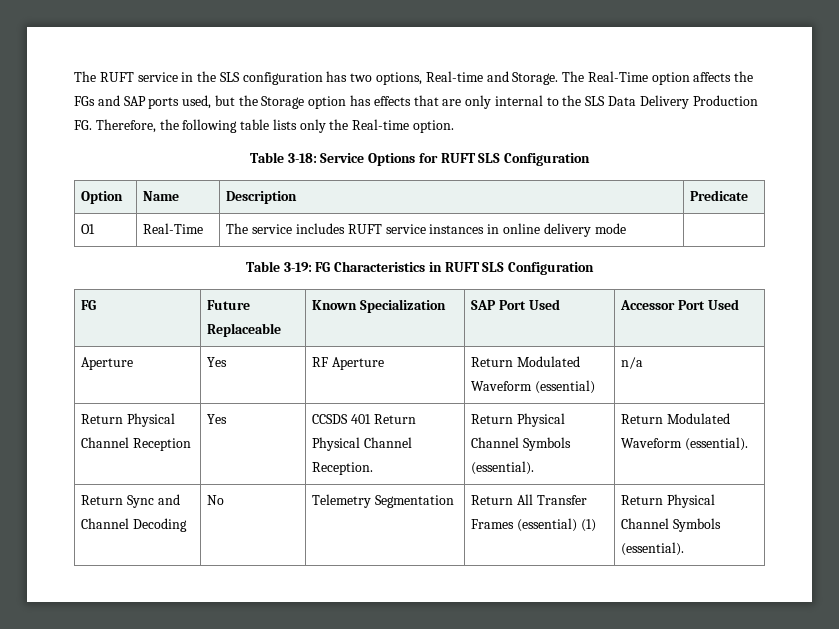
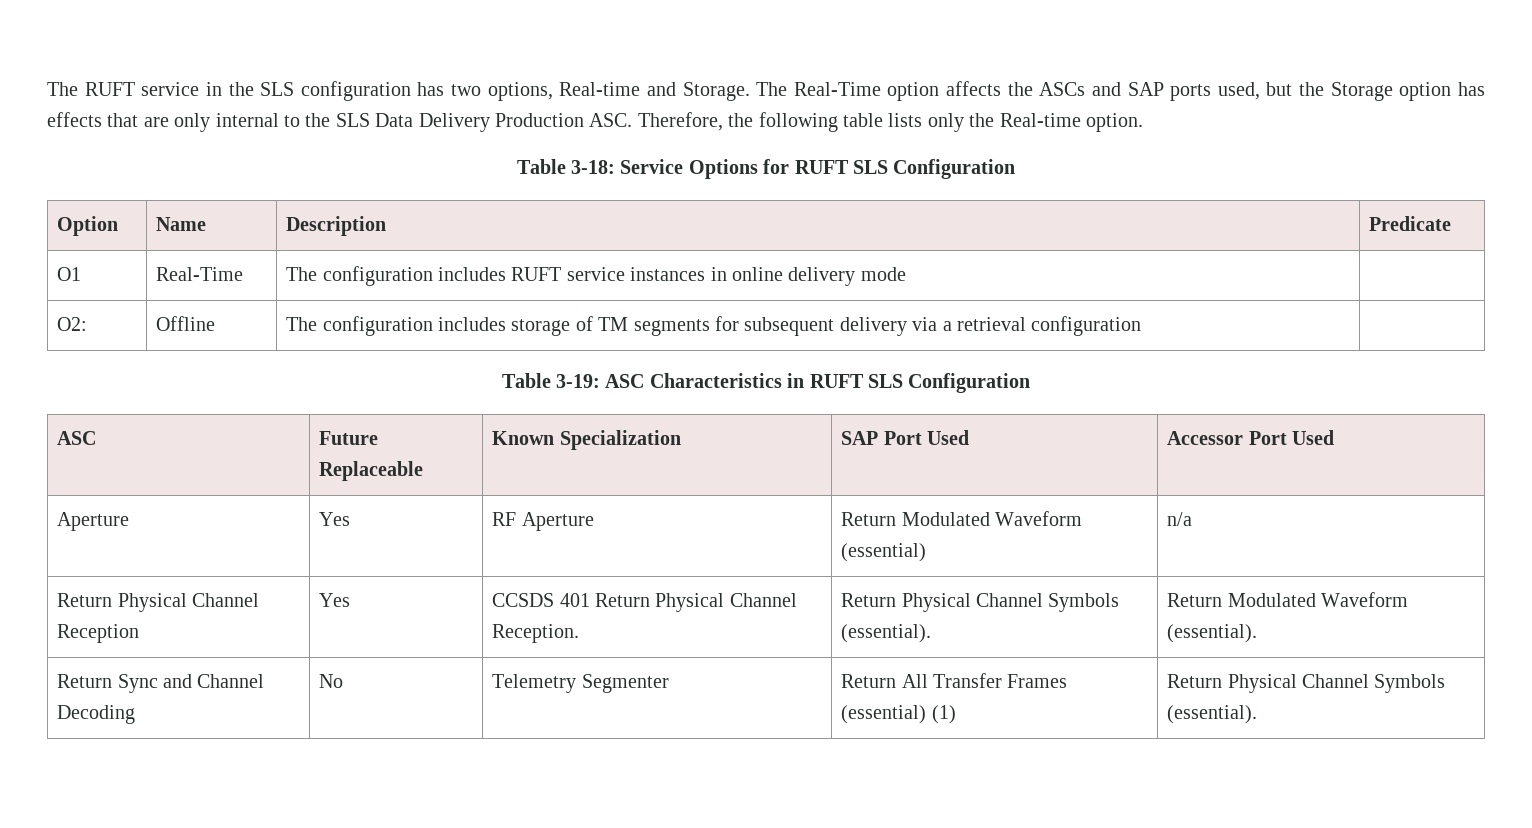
[74,96,95,106] FGs -> [1039,82,1086,96] ASCs
[74,120,92,130] FG. -> [589,113,633,127] ASC.
[252,224,293,234] service -> [322,266,433,286] configuration
(626, 228) none -> [57,317,88,331] [156,316,216,331] [286,316,1142,336] // O2: | Offline | The configuration includes storage of TM segments for subsequent delivery via a retrieval configuration |
[315,262,331,272] FG -> [605,374,645,388] ASC
[81,300,97,310] FG -> [57,431,97,445] ASC
[375,495,455,508] Segmentation -> [581,674,669,693] Segmenter

